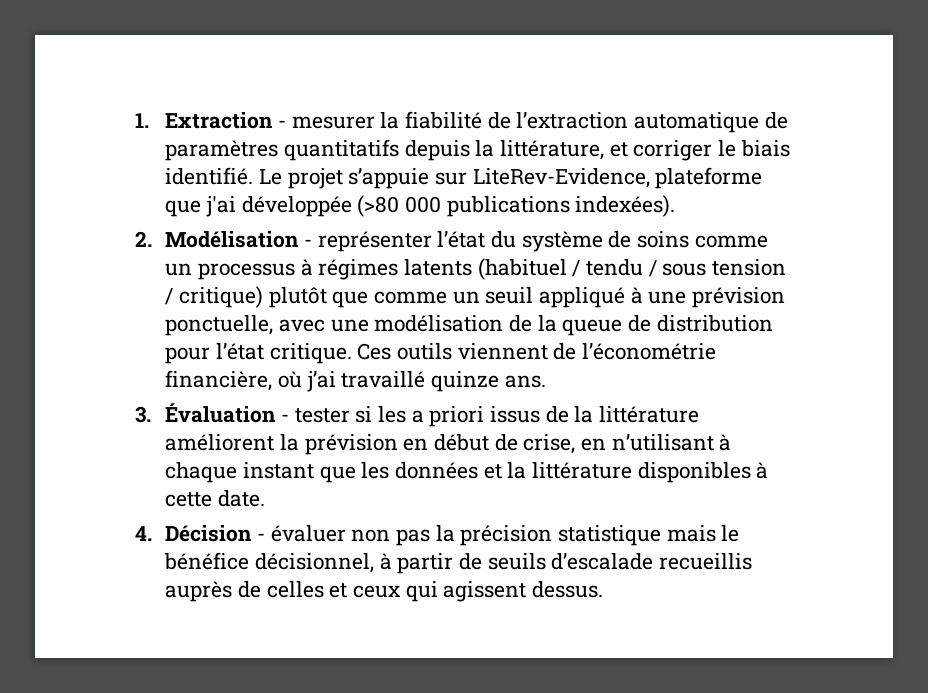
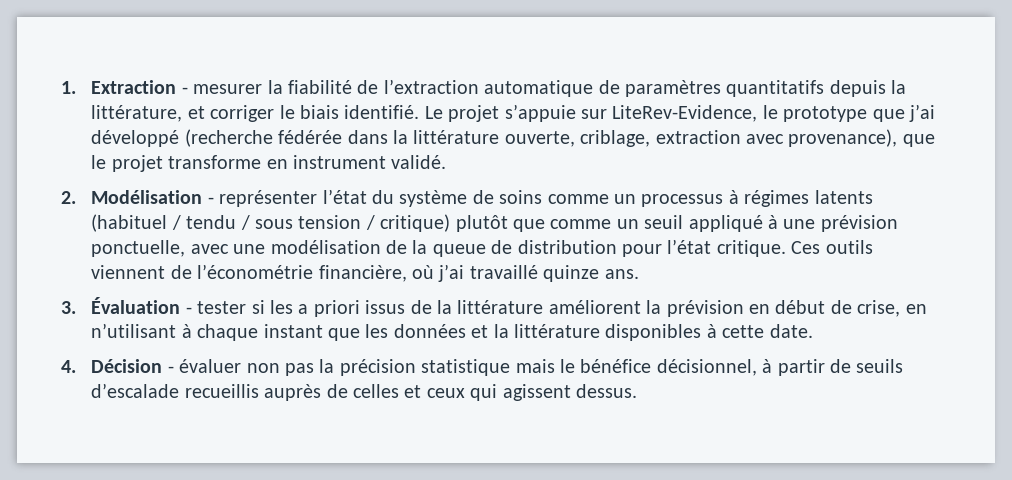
[655,167,763,189] [165,195,676,217] plateforme que j'ai développée (>80 000 publications indexées). -> [762,104,935,122] [91,129,935,147] [91,155,447,172] le prototype que j’ai développé (recherche fédérée dans la littérature ouverte, criblage, extraction avec provenance), que le projet transforme en instrument validé.

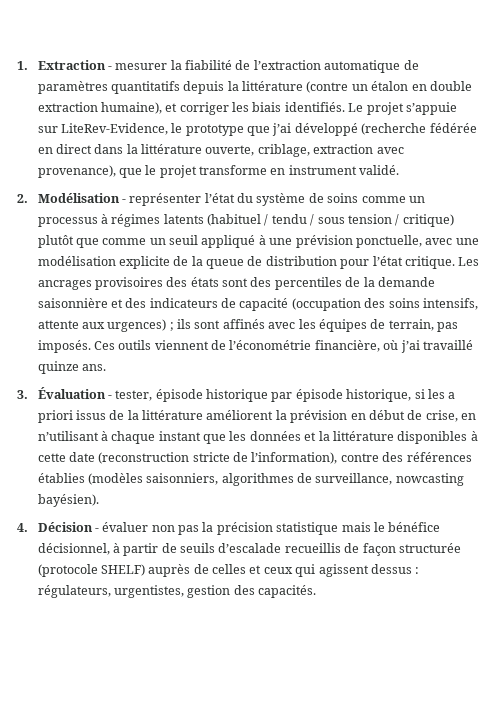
[91,105,420,122] littérature, et corriger le biais identifié. -> [242,81,472,93] [37,102,345,115] littérature (contre un étalon en double extraction humaine), et corriger les biais identifiés.
(343, 137) none -> [37,144,92,154] en direct
(381, 247) none -> [118,256,170,269] explicite
(786, 248) none -> [458,257,480,266] [37,277,435,290] [37,298,478,311] [37,319,459,332] [37,340,91,353] Les ancrages provisoires des états sont des percentiles de la demande saisonnière et des indicateurs de capacité (occupation des soins intensifs, attente aux urgences) ; ils sont affinés avec les équipes de terrain, pas imposés.
[197,301,247,314] tester -> [115,389,412,402] tester, épisode historique par épisode historique,
[769,324,813,338] date. -> [68,452,472,464] [37,473,464,486] [37,494,99,507] date (reconstruction stricte de l’information), contre des références établies (modèles saisonniers, algorithmes de surveillance, nowcasting bayésien).
(259, 391) none -> [344,543,461,556] [37,564,145,577] de façon structurée (protocole SHELF)
[575,384,637,398] dessus. -> [370,564,420,574] [37,585,317,598] dessus : régulateurs, urgentistes, gestion des capacités.

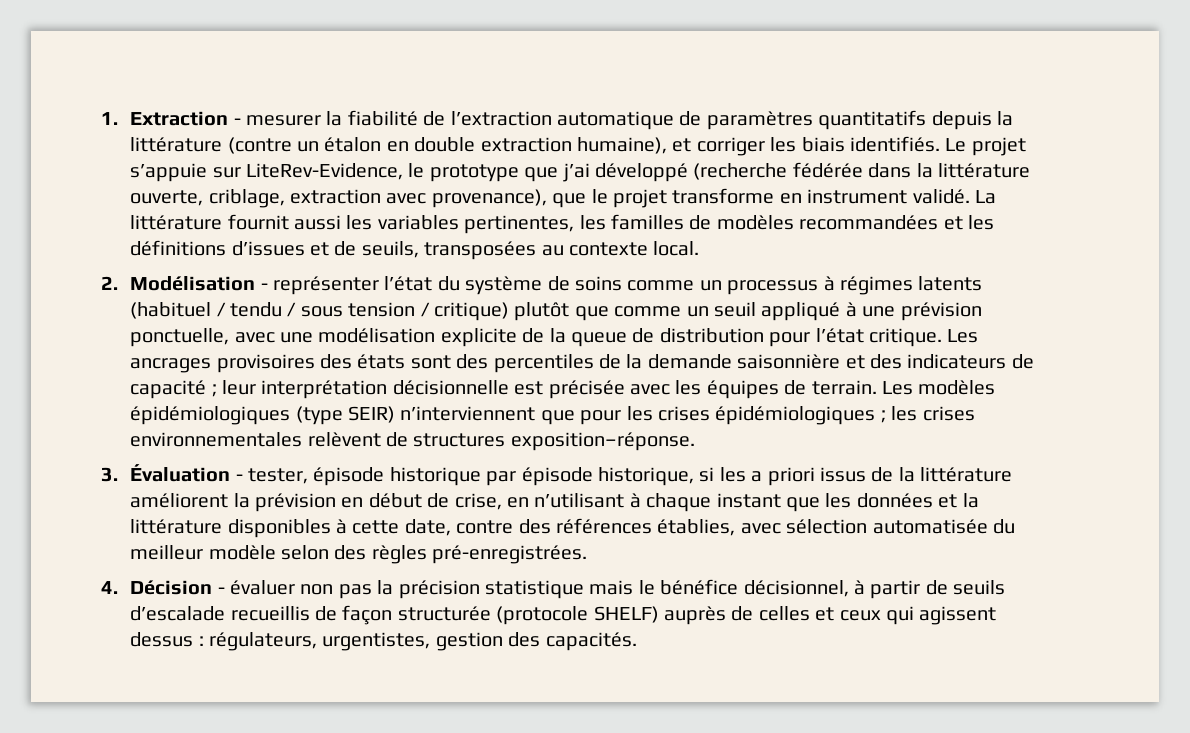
[37,144,92,154] en direct -> (863, 170) none
(400, 170) none -> [974,190,996,204] [130,214,994,234] [130,240,700,260] La littérature fournit aussi les variables pertinentes, les familles de modèles recommandées et les définitions d’issues et de seuils, transposées au contexte local.
[291,298,478,311] [37,319,459,332] [37,340,473,353] [37,361,106,374] (occupation des soins intensifs, attente aux urgences) ; ils sont affinés avec les équipes de terrain, pas imposés. Ces outils viennent de l’économétrie financière, où j’ai travaillé quinze ans. -> [211,380,996,399] [130,406,975,425] [130,432,695,451] ; leur interprétation décisionnelle est précisée avec les équipes de terrain. Les modèles épidémiologiques (type SEIR) n’interviennent que pour les crises épidémiologiques ; les crises environnementales relèvent de structures exposition–réponse.
[68,452,472,464] [37,473,464,486] [37,494,99,507] date (reconstruction stricte de l’information), contre des références établies (modèles saisonniers, algorithmes de surveillance, nowcasting bayésien). -> [404,518,1015,536] [130,545,588,564] date, contre des références établies, avec sélection automatisée du meilleur modèle selon des règles pré-enregistrées.

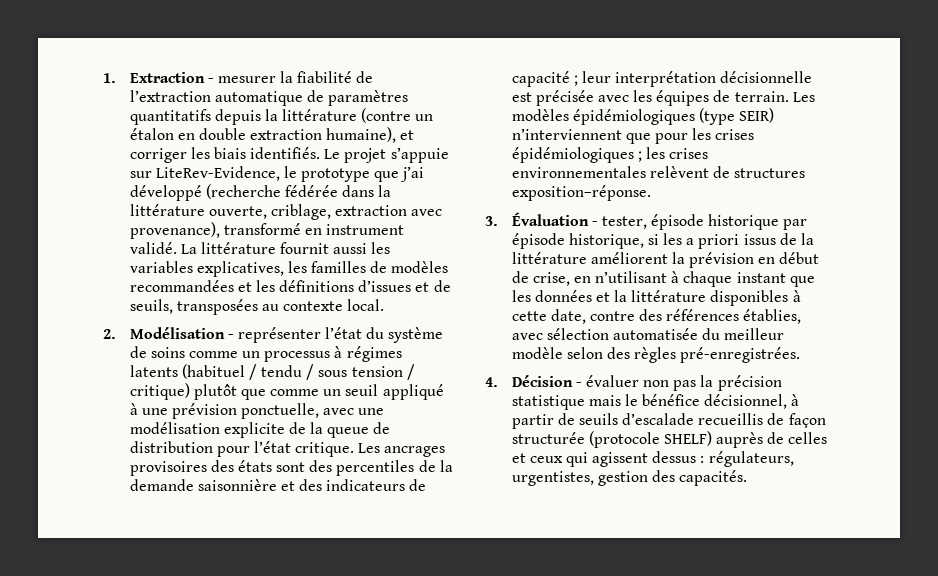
[552,188,775,208] que le projet transforme -> [223,223,301,235] transformé
[464,215,575,234] pertinentes, -> [196,261,284,277] explicatives,

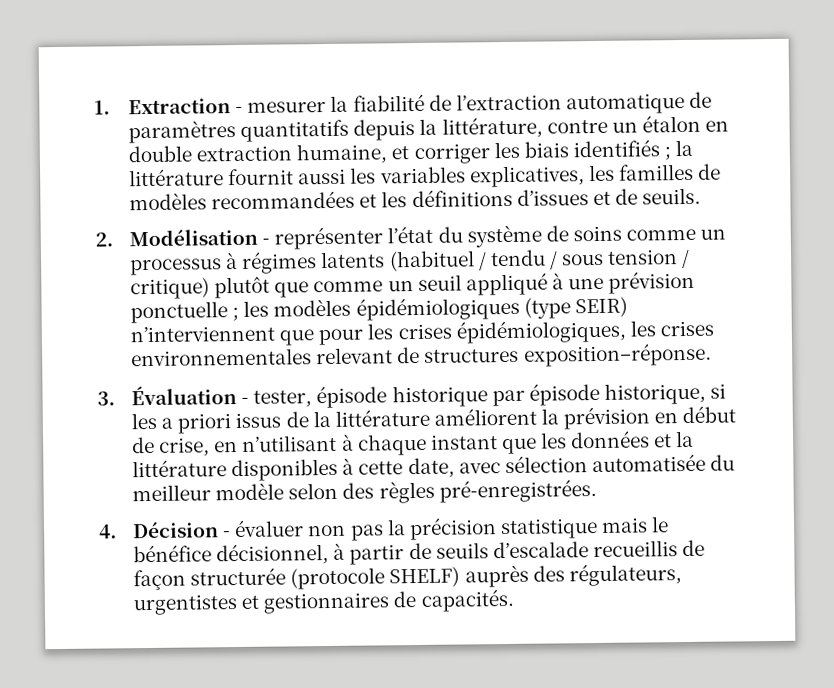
[282,108,412,123] littérature (contre -> [441,116,608,139] littérature, contre
[326,127,397,143] humaine), -> [296,143,388,165] humaine,
[250,147,449,163] [129,166,425,182] [129,184,392,201] [129,204,443,220] [129,222,405,239] [129,242,197,254] identifiés. Le projet s’appuie sur LiteRev-Evidence, le prototype que j’ai développé (recherche fédérée dans la littérature ouverte, criblage, extraction avec provenance), transformé en instrument validé. La -> [572,139,694,161] identifiés ; la
[129,299,385,315] seuils, transposées au contexte local. -> [642,187,702,205] seuils.
[241,403,385,419] [129,422,391,438] [129,441,446,457] [129,460,453,476] [129,479,427,491] [511,71,813,87] [511,90,815,106] ponctuelle, avec une modélisation explicite de la queue de distribution pour l’état critique. Les ancrages provisoires des états sont des percentiles de la demande saisonnière et des indicateurs de capacité ; leur interprétation décisionnelle est précisée avec les équipes de terrain. Les -> [130,300,270,324] ponctuelle ; les
[511,147,642,163] épidémiologiques ; -> [455,319,626,344] épidémiologiques,
[649,166,709,178] relèvent -> [316,347,394,365] relevant
[589,309,802,324] contre des références établies, -> (455, 468) none
[767,432,828,444] [511,451,794,467] [511,470,675,486] de celles et ceux qui agissent dessus : régulateurs, urgentistes, gestion des -> [532,563,682,587] [133,591,417,616] des régulateurs, urgentistes et gestionnaires de

